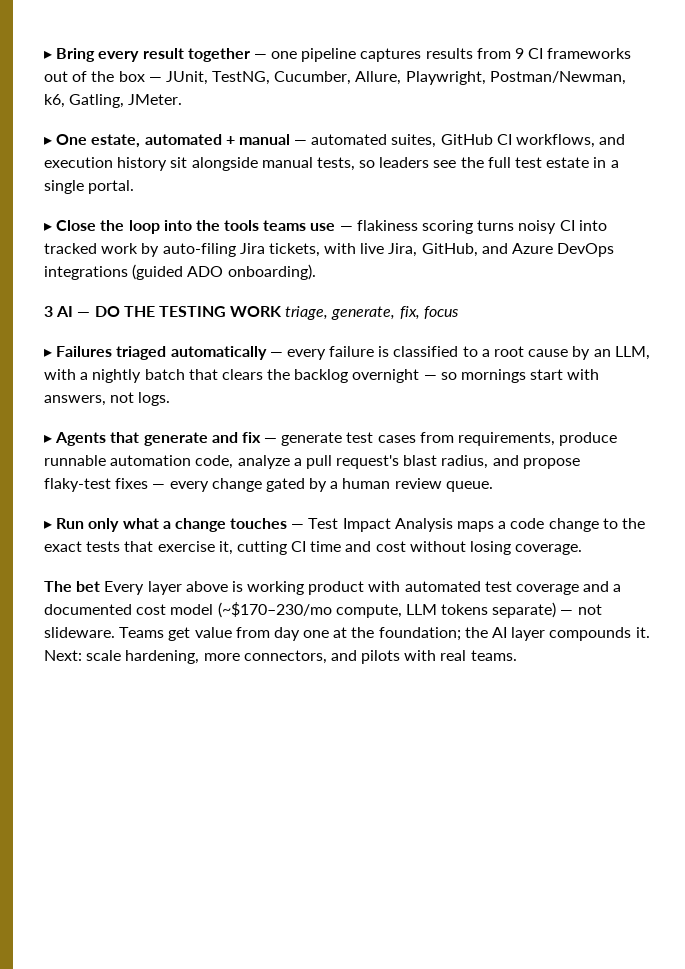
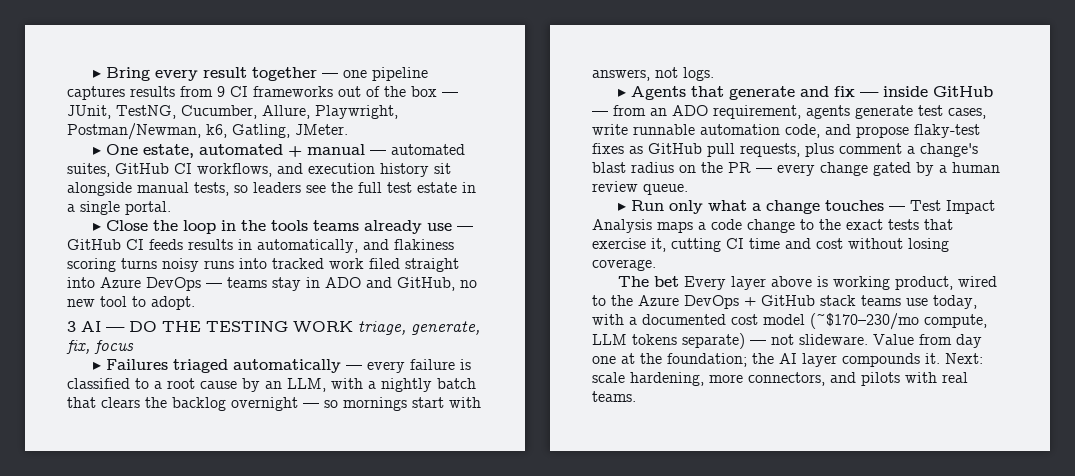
[163,220,192,231] into -> [221,220,237,231] in
(307, 225) none -> [364,220,423,234] already
(353, 228) none -> [67,239,389,253] GitHub CI feeds results in automatically, and
[559,220,575,231] CI -> [204,260,234,269] runs
[141,243,615,257] [44,264,316,280] by auto-filing Jira tickets, with live Jira, GitHub, and Azure DevOps integrations (guided ADO onboarding). -> [369,258,459,272] [67,277,477,291] [67,296,195,310] filed straight into Azure DevOps — teams stay in ADO and GitHub, no new tool to adopt.
[281,432,618,446] [44,455,580,469] [44,478,149,492] generate test cases from requirements, produce runnable automation code, analyze a pull request's blast radius, and propose flaky-test fixes -> [883,86,994,97] [592,105,986,119] [592,124,980,138] [592,143,978,157] [592,162,751,173] inside GitHub — from an ADO requirement, agents generate test cases, write runnable automation code, and propose flaky-test fixes as GitHub pull requests, plus comment a change's blast radius on the PR
[308,581,610,595] product with automated test coverage and -> [895,276,998,290] [592,295,977,309] [592,314,624,325] product, wired to the Azure DevOps + GitHub stack teams use today, with
[119,627,232,641] Teams get value -> [873,334,914,345] Value

